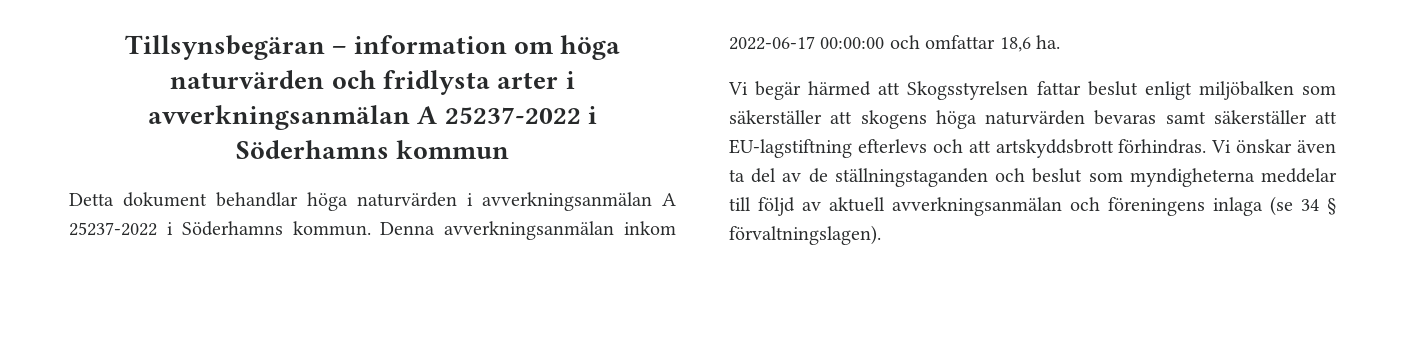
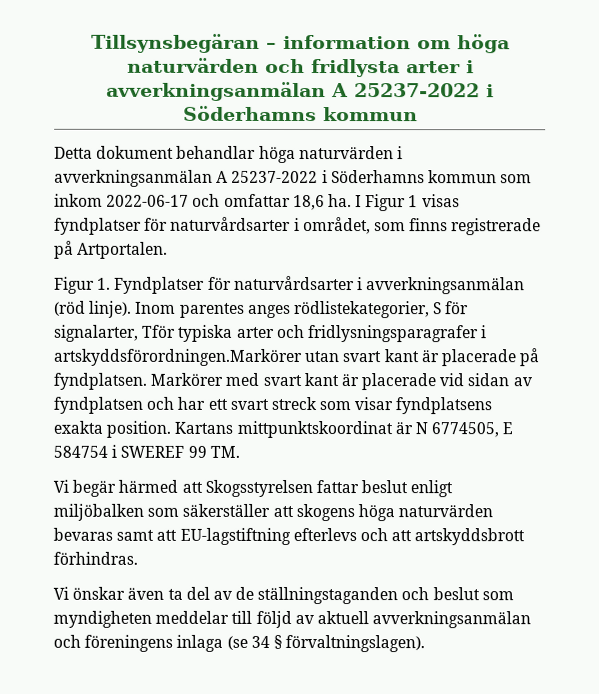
[292,221,615,240] kommun. Denna avverkningsanmälan -> [427,170,533,184] kommun som
[820,37,885,49] 00:00:00 -> (190, 200) none
(1060, 42) none -> [355,194,460,212] [54,216,542,236] [54,240,169,259] [54,275,526,295] [54,300,470,319] [54,324,488,343] [53,348,540,367] [53,372,532,391] [53,396,493,415] [53,420,514,439] [53,444,240,458] I Figur 1 visas fyndplatser för naturvårdsarter i området, som finns registrerade på Artportalen. // Figur 1. Fyndplatser för naturvårdsarter i avverkningsanmälan (röd linje). Inom parentes anges rödlistekategorier, S för signalarter, Tför typiska arter och fridlysningsparagrafer i artskyddsförordningen.Markörer utan svart kant är placerade på fyndplatsen. Markörer med svart kant är placerade vid sidan av fyndplatsen och har ett svart streck som visar fyndplatsens exakta position. Kartans mittpunktskoordinat är N 6774505, E 584754 i SWEREF 99 TM.
[1213,110,1307,124] säkerställer -> (155, 535) none
(1207, 146) none -> (138, 558) //
[1129,168,1255,187] myndigheterna -> [53,610,152,628] myndigheten

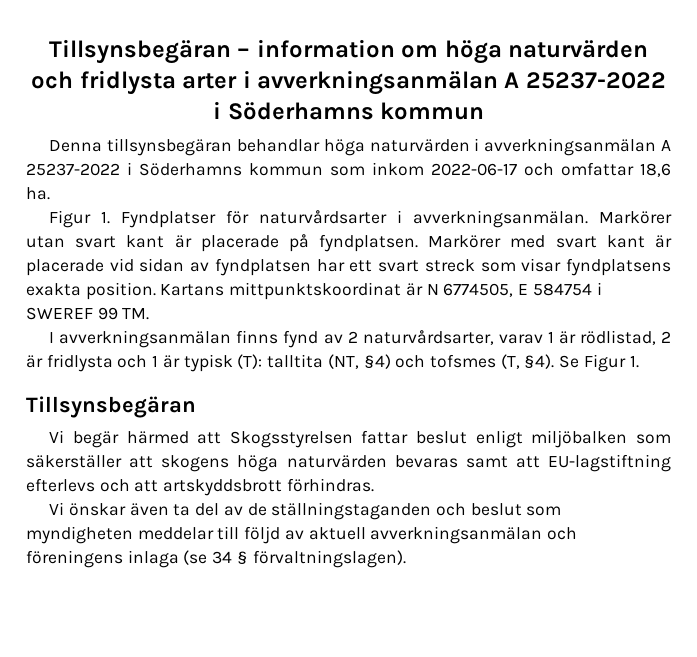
[54,145,175,159] Detta dokument -> [49,138,233,156] Denna tillsynsbegäran
[355,194,460,212] [54,216,542,236] [54,240,169,259] I Figur 1 visas fyndplatser för naturvårdsarter i området, som finns registrerade på Artportalen. -> (50, 193) none
[366,277,526,295] [54,300,470,319] [54,324,488,343] [53,348,302,367] avverkningsanmälan (röd linje). Inom parentes anges rödlistekategorier, S för signalarter, Tför typiska arter och fridlysningsparagrafer i artskyddsförordningen.Markörer -> [413,210,672,228] avverkningsanmälan. Markörer
[146,396,175,410] och -> (311, 267) none
(240, 451) none -> [49,330,671,348] [26,354,639,372] [26,396,196,418] // I avverkningsanmälan finns fynd av 2 naturvårdsarter, varav 1 är rödlistad, 2 är fridlysta och 1 är typisk (T): talltita (NT, §4) och tofsmes (T, §4). Se Figur 1. // Tillsynsbegäran

